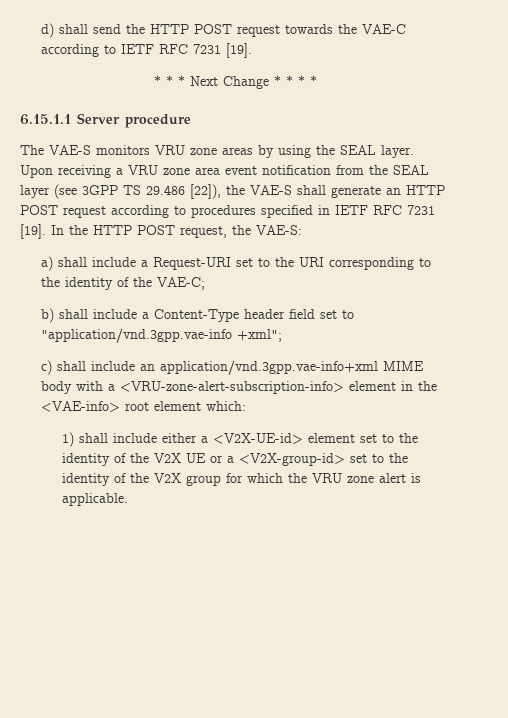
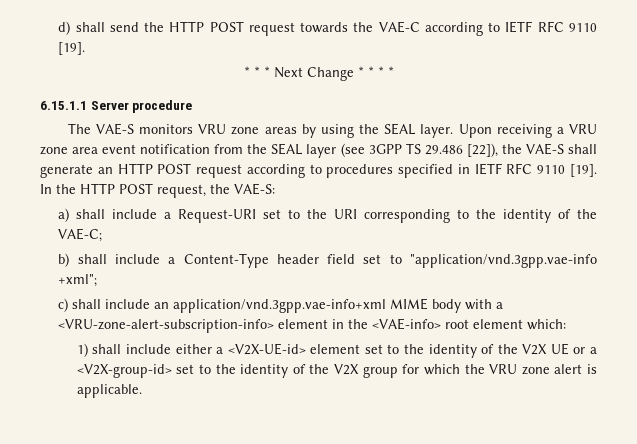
[193,44,222,54] 7231 -> [569,23,597,32] 9110
[407,205,435,215] 7231 -> [537,165,566,174] 9110

